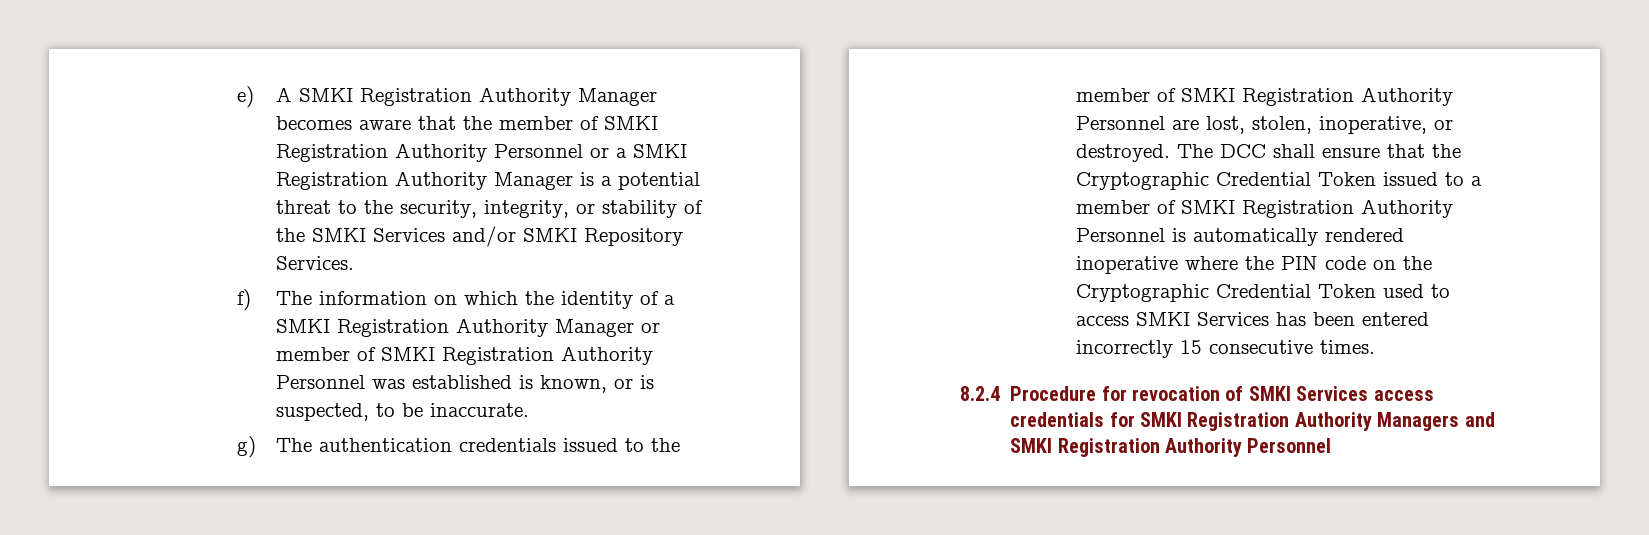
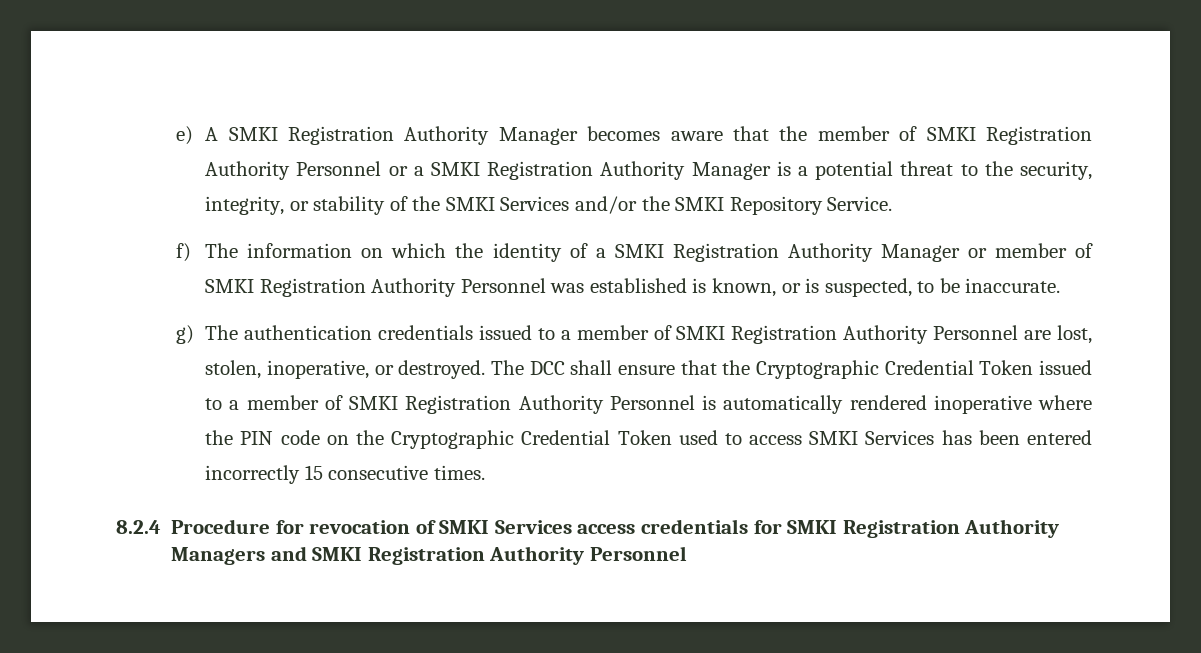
(517, 236) none -> [641,196,670,211] the
[276,256,355,270] Services. -> [827,196,893,211] Service.
[651,438,681,452] the -> [560,330,571,340] a

